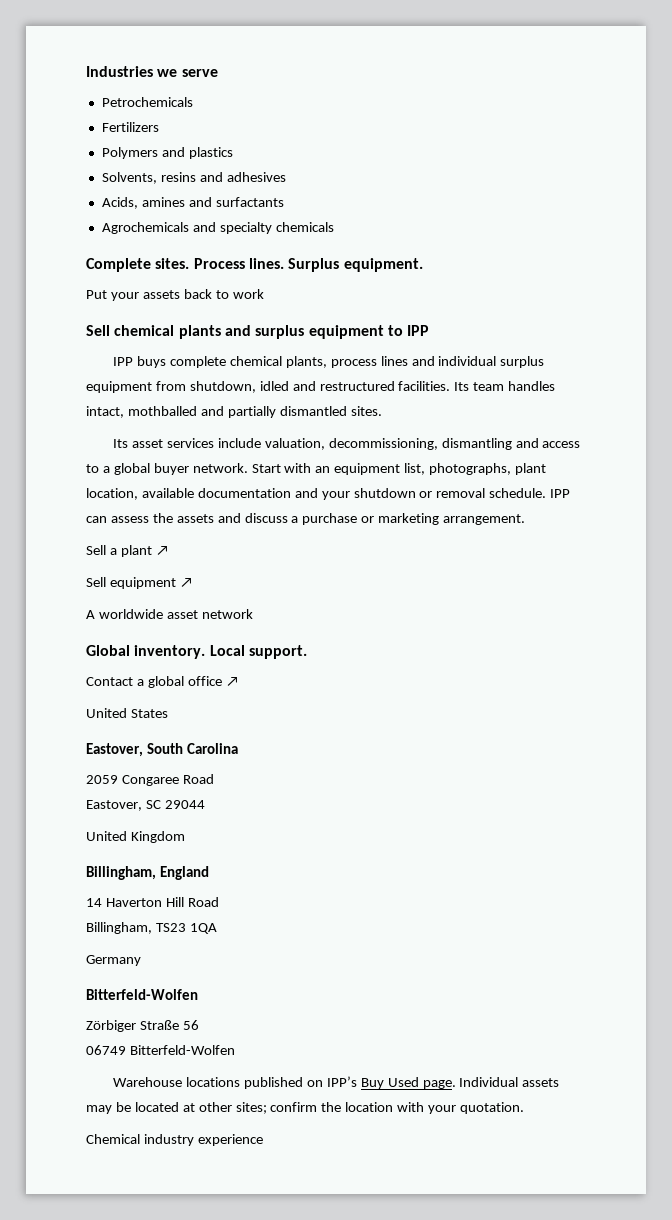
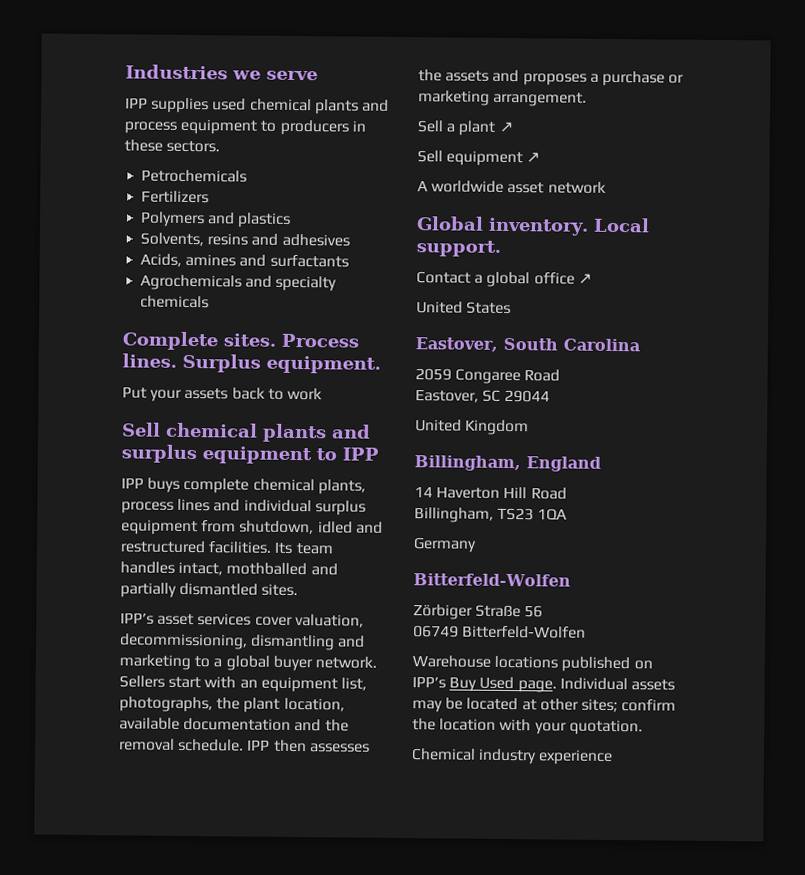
(218, 73) none -> [125,97,389,115] [124,118,366,136] [124,139,221,153] // IPP supplies used chemical plants and process equipment to producers in these sectors.
[113,439,129,448] Its -> [120,612,154,625] IPP’s
[217,438,261,448] include -> [254,616,293,626] cover
[542,441,581,448] access -> [119,654,191,671] marketing
[251,464,281,473] Start -> [119,675,202,689] Sellers start
(512, 469) none -> [216,697,241,710] the
[321,488,433,500] your shutdown or -> [324,719,349,732] the
[86,516,149,523] can assess -> [273,739,370,753] then assesses
[244,513,288,523] discuss -> [522,73,587,86] proposes

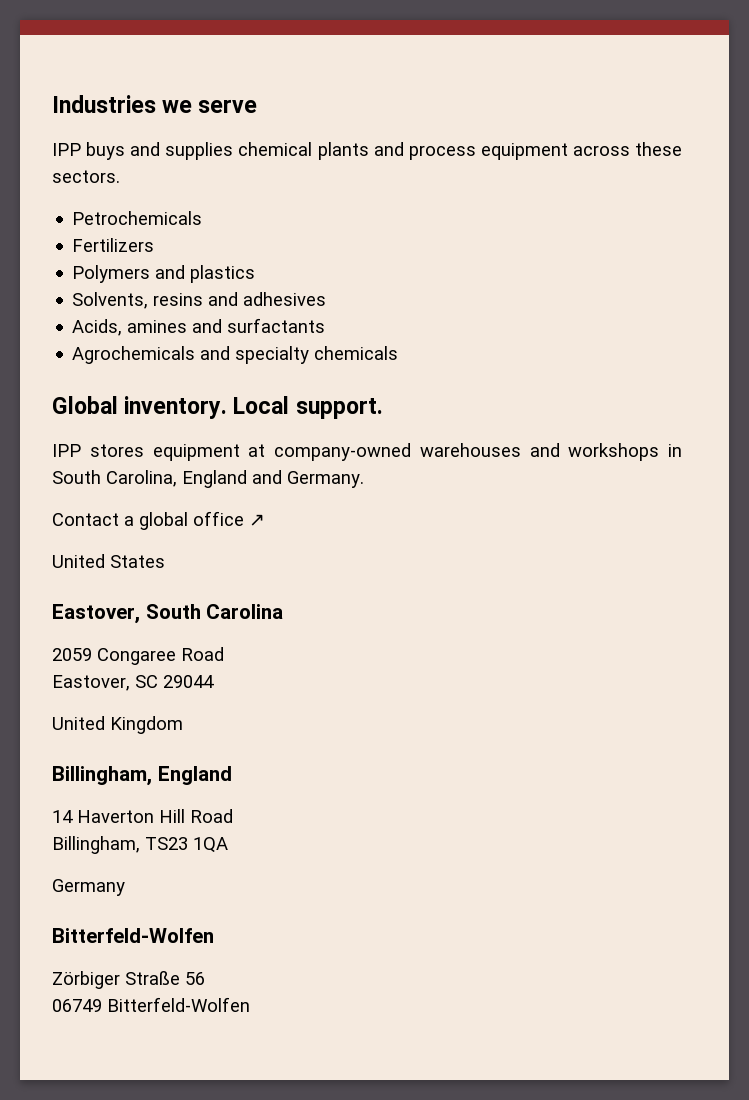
[151,97,247,114] supplies used -> [86,142,234,160] buys and supplies
[260,119,366,136] to producers in -> [572,145,630,156] across
[122,331,359,351] [122,353,381,374] [122,386,322,402] [121,422,371,443] [121,444,379,465] [121,477,366,495] [121,498,366,516] [121,519,383,536] [120,540,333,555] [120,561,338,576] [120,582,299,598] [120,612,364,628] [120,633,366,651] [119,654,377,672] [119,675,367,693] [119,696,345,713] [119,717,349,732] [119,738,370,753] [418,69,685,87] [418,90,588,107] [417,120,513,136] [417,150,541,167] [417,180,606,194] [416,216,650,236] [416,240,501,257] Complete sites. Process lines. Surplus equipment. // Put your assets back to work // Sell chemical plants and surplus equipment to IPP // IPP buys complete chemical plants, process lines and individual surplus equipment from shutdown, idled and restructured facilities. Its team handles intact, mothballed and partially dismantled sites. // IPP’s asset services cover valuation, decommissioning, dismantling and marketing to a global buyer network. Sellers start with an equipment list, photographs, the plant location, available documentation and the removal schedule. IPP then assesses the assets and proposes a purchase or marketing arrangement. // Sell a plant ↗ // Sell equipment ↗ // A worldwide asset network // Global inventory. Local support. -> [52,396,383,419] [52,443,682,461] [52,470,364,488] Global inventory. Local support. // IPP stores equipment at company-owned warehouses and workshops in South Carolina, England and Germany.
[412,655,653,673] [412,676,675,693] [412,697,677,713] [412,718,643,736] [411,748,614,765] // Warehouse locations published on IPP’s Buy Used page. Individual assets may be located at other sites; confirm the location with your quotation. // Chemical industry experience -> (250, 1004) none

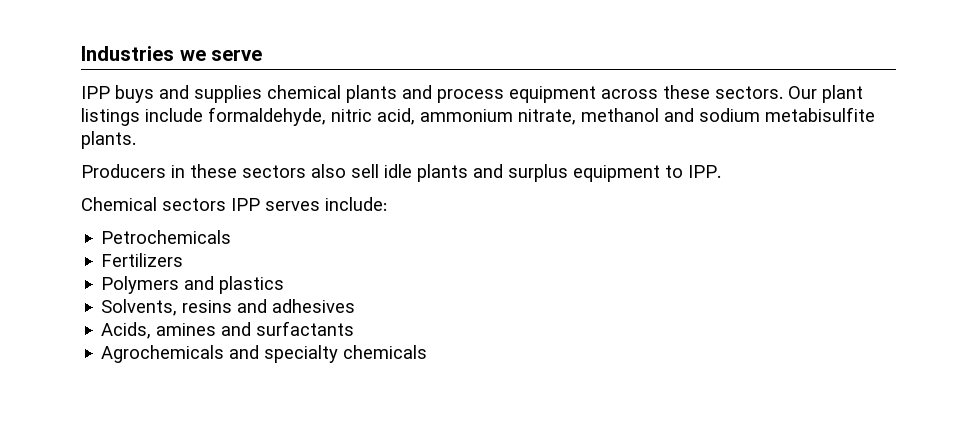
(120, 176) none -> [788,85,863,103] [81,107,875,126] [81,131,136,149] [81,164,721,182] [81,197,387,211] Our plant listings include formaldehyde, nitric acid, ammonium nitrate, methanol and sodium metabisulfite plants. // Producers in these sectors also sell idle plants and surplus equipment to IPP. // Chemical sectors IPP serves include:
[52,396,383,419] [52,443,682,461] [52,470,364,488] [52,511,265,530] [52,554,165,568] [52,604,284,624] [52,647,224,665] [52,675,214,691] [52,716,183,734] [52,766,232,786] [52,809,233,823] [52,836,228,854] [52,879,125,896] [52,928,214,943] [52,971,205,989] [52,997,250,1012] // Global inventory. Local support. // IPP stores equipment at company-owned warehouses and workshops in South Carolina, England and Germany. // Contact a global office ↗ // United States // Eastover, South Carolina // 2059 Congaree Road // Eastover, SC 29044 // United Kingdom // Billingham, England // 14 Haverton Hill Road // Billingham, TS23 1QA // Germany // Bitterfeld-Wolfen // Zörbiger Straße 56 // 06749 Bitterfeld-Wolfen -> (428, 352) none

